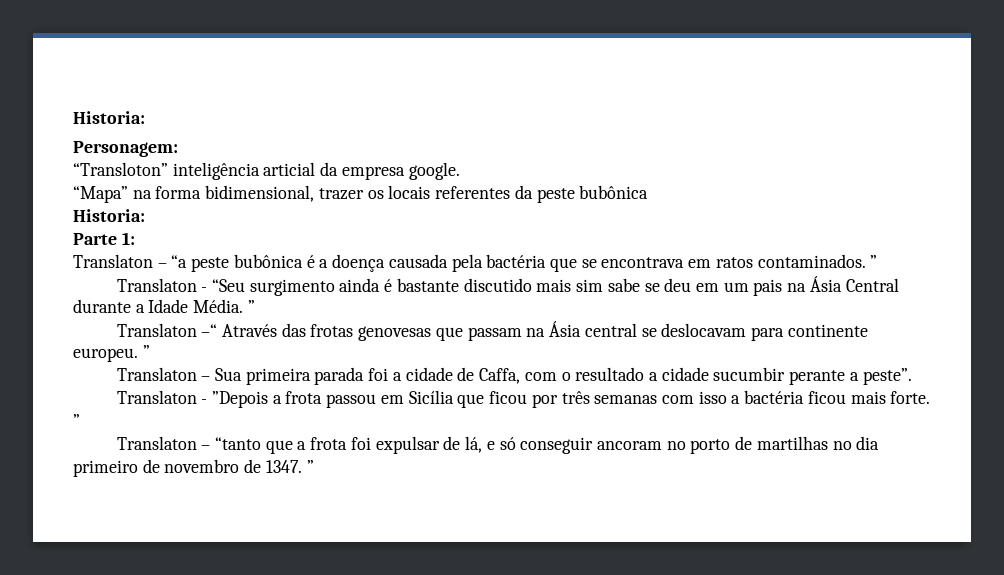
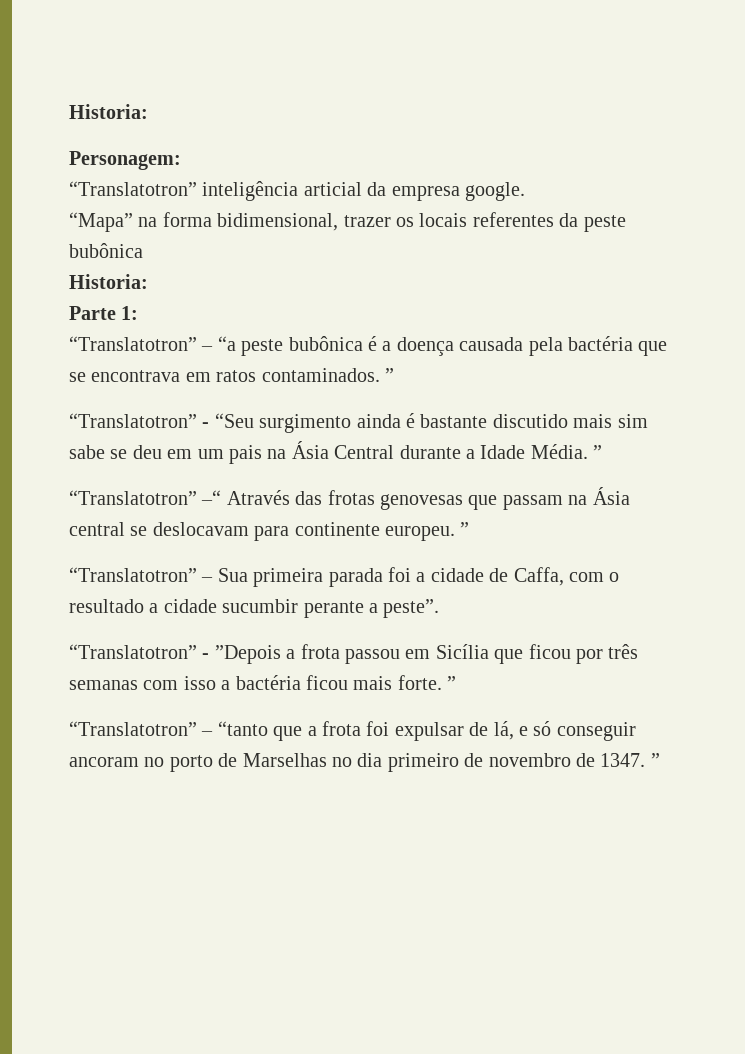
[73,162,168,176] “Transloton” -> [69,181,197,196] “Translatotron”
[73,254,153,268] Translaton -> [69,336,197,351] “Translatotron”
[116,278,197,292] Translaton -> [69,413,197,428] “Translatotron”
[116,323,197,337] Translaton -> [69,490,197,505] “Translatotron”
[116,367,197,381] Translaton -> [69,567,197,582] “Translatotron”
[116,390,197,404] Translaton -> [69,644,197,659] “Translatotron”
[116,436,197,450] Translaton -> [69,721,197,736] “Translatotron”
[756,436,828,450] martilhas -> [242,753,327,767] Marselhas

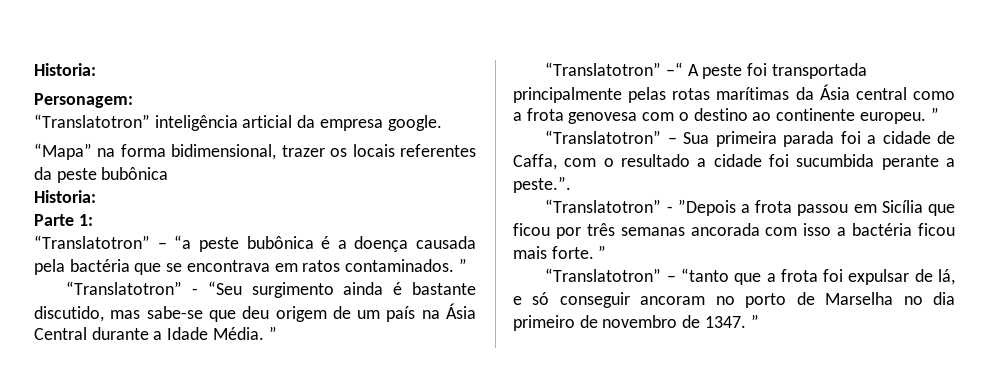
[492,414,648,428] [69,445,262,464] discutido mais sim sabe se deu em um pais -> [34,306,416,322] discutido, mas sabe-se que deu origem de um país
[226,487,630,510] [69,522,290,541] Através das frotas genovesas que passam na Ásia central se deslocavam para -> [687,63,867,79] [513,84,956,103] [513,108,772,124] A peste foi transportada principalmente pelas rotas marítimas da Ásia central como a frota genovesa com o destino ao
[222,599,299,613] sucumbir -> [769,154,875,167] foi sucumbida
[383,599,440,618] peste”. -> [513,176,571,193] peste.”.
(138, 685) none -> [690,223,760,236] ancorada
[242,753,327,767] Marselhas -> [825,292,894,305] Marselha

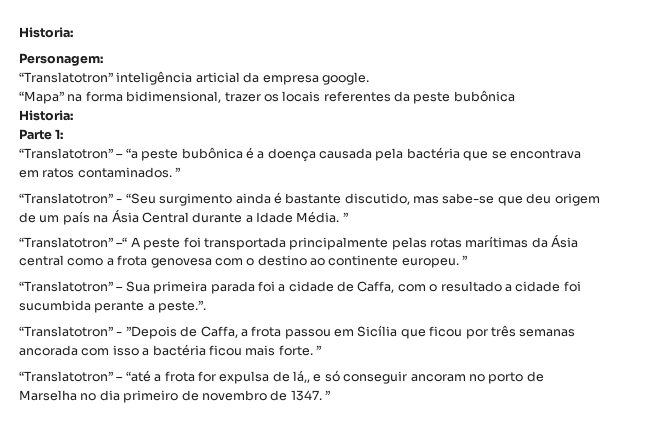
(736, 207) none -> [180,326,238,338] de Caffa,
[680,268,955,285] “tanto que a frota foi expulsar de lá, -> [125,370,310,384] “até a frota for expulsa de lá,,

